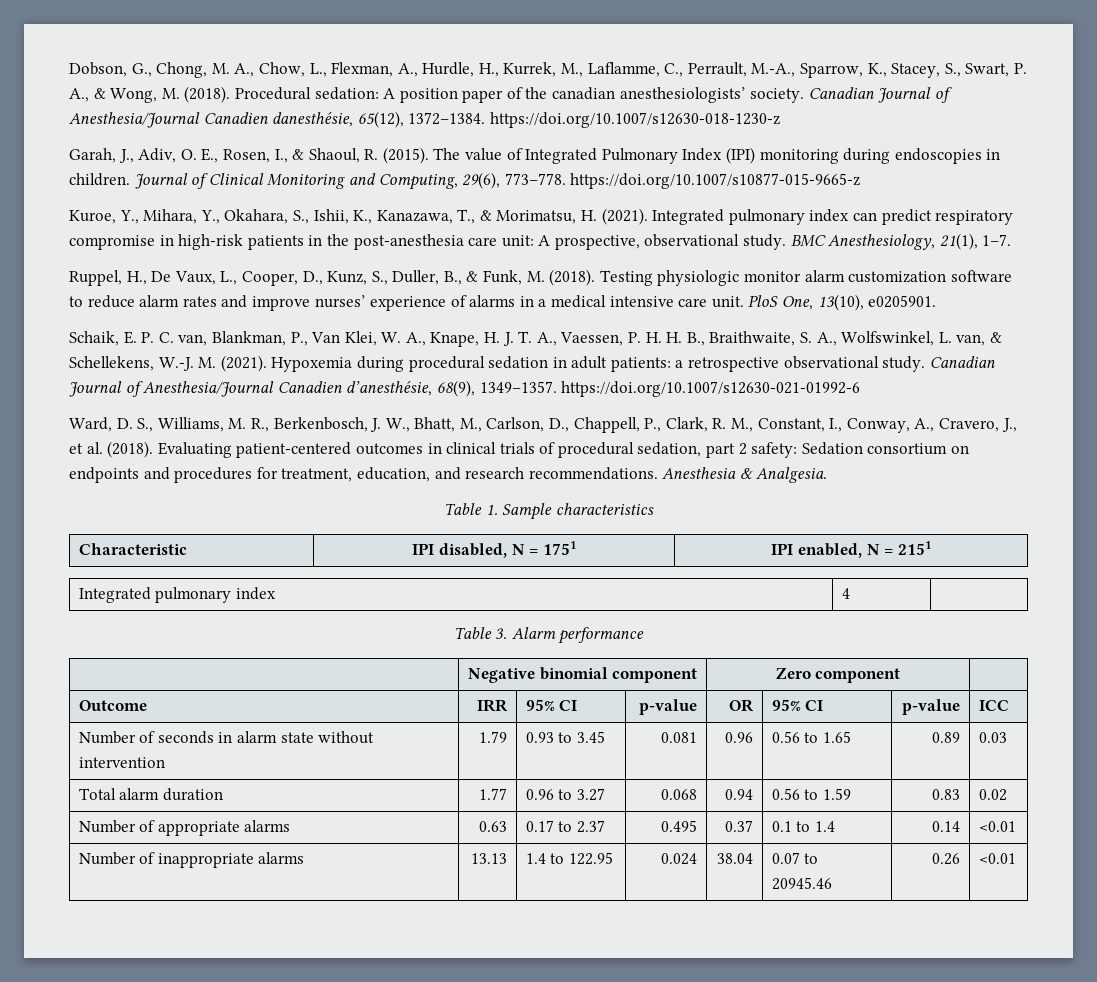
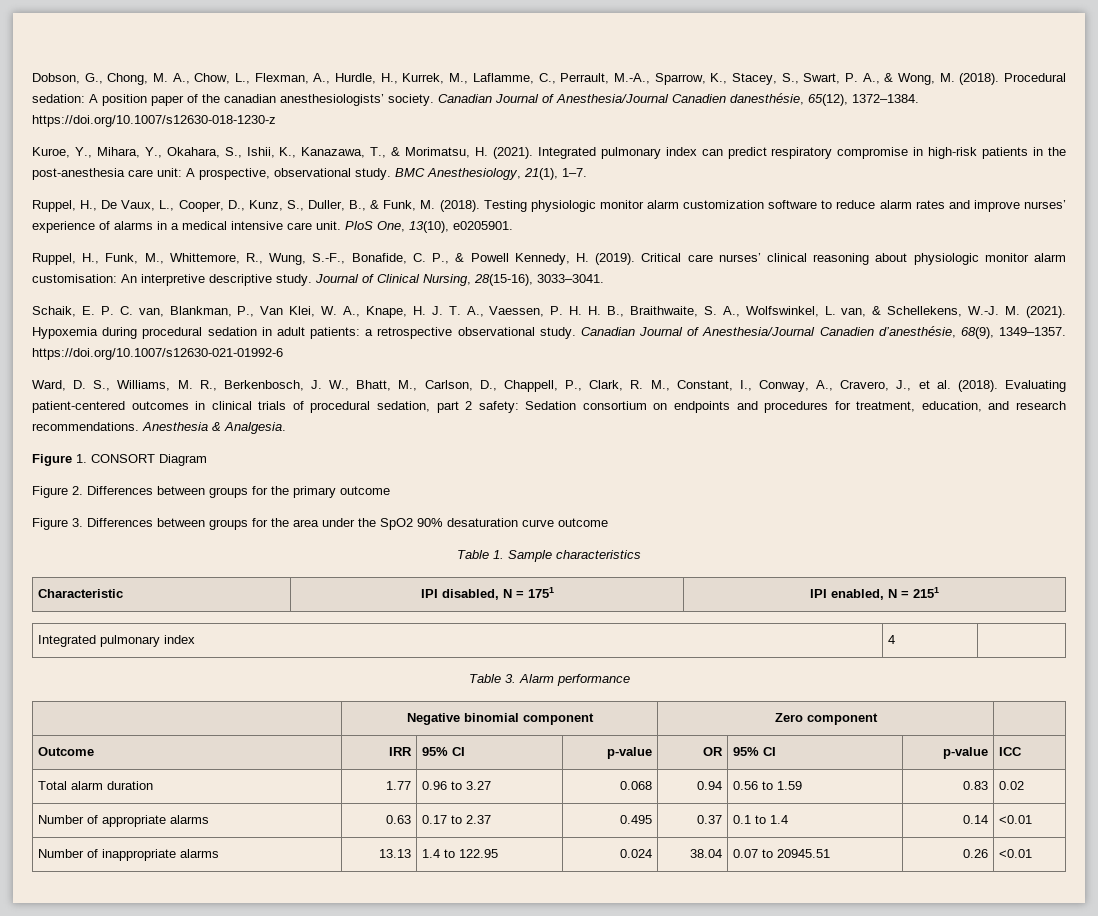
[69,147,1001,164] [69,172,861,190] // Garah, J., Adiv, O. E., Rosen, I., & Shaoul, R. (2015). The value of Integrated Pulmonary Index (IPI) monitoring during endoscopies in children. Journal of Clinical Monitoring and Computing, 29(6), 773–778. https://doi.org/10.1007/s10877-015-9665-z -> (276, 121) none
(937, 301) none -> [32,253,1067,265] [32,274,604,286] // Ruppel, H., Funk, M., Whittemore, R., Wung, S.-F., Bonafide, C. P., & Powell Kennedy, H. (2019). Critical care nurses’ clinical reasoning about physiologic monitor alarm customisation: An interpretive descriptive study. Journal of Clinical Nursing, 28(15-16), 3033–3041.
(828, 475) none -> [32,454,207,466] [32,486,390,498] [32,518,608,530] // Figure 1. CONSORT Diagram // Figure 2. Differences between groups for the primary outcome // Figure 3. Differences between groups for the area under the SpO2 90% desaturation curve outcome
[78,731,375,744] [78,757,165,768] [479,731,508,743] [525,731,605,743] [661,732,698,743] [725,732,754,743] [771,731,851,743] [932,732,961,743] [978,732,1007,743] // Number of seconds in alarm state without intervention | 1.79 | 0.93 to 3.45 | 0.081 | 0.96 | 0.56 to 1.65 | 0.89 | 0.03 -> (1022, 751) none
[771,877,832,890] 20945.46 -> [776,849,830,858] 20945.51

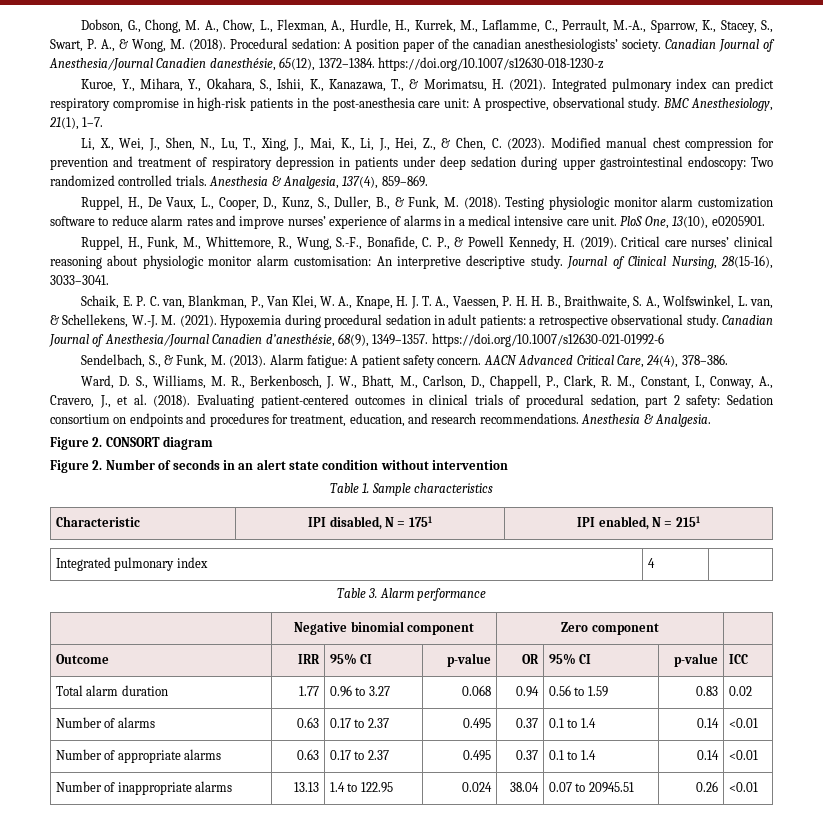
(587, 172) none -> [81,137,774,151] [50,156,773,170] [50,175,428,189] // Li, X., Wei, J., Shen, N., Lu, T., Xing, J., Mai, K., Li, J., Hei, Z., & Chen, C. (2023). Modified manual chest compression for prevention and treatment of respiratory depression in patients under deep sedation during upper gastrointestinal endoscopy: Two randomized controlled trials. Anesthesia & Analgesia, 137(4), 859–869.
(283, 354) none -> [81,354,728,368] // Sendelbach, S., & Funk, M. (2013). Alarm fatigue: A patient safety concern. AACN Advanced Critical Care, 24(4), 378–386.
[76,454,207,466] [32,486,390,498] [32,518,608,530] 1. CONSORT Diagram // Figure 2. Differences between groups for the primary outcome // Figure 3. Differences between groups for the area under the SpO2 90% desaturation curve outcome -> [92,436,214,450] [50,459,509,473] 2. CONSORT diagram // Figure 2. Number of seconds in an alert state condition without intervention
(1024, 785) none -> [55,717,155,728] [297,717,320,728] [329,718,389,728] [463,718,492,729] [516,718,539,728] [548,718,596,728] [697,718,720,728] [728,718,758,728] // Number of alarms | 0.63 | 0.17 to 2.37 | 0.495 | 0.37 | 0.1 to 1.4 | 0.14 | <0.01

